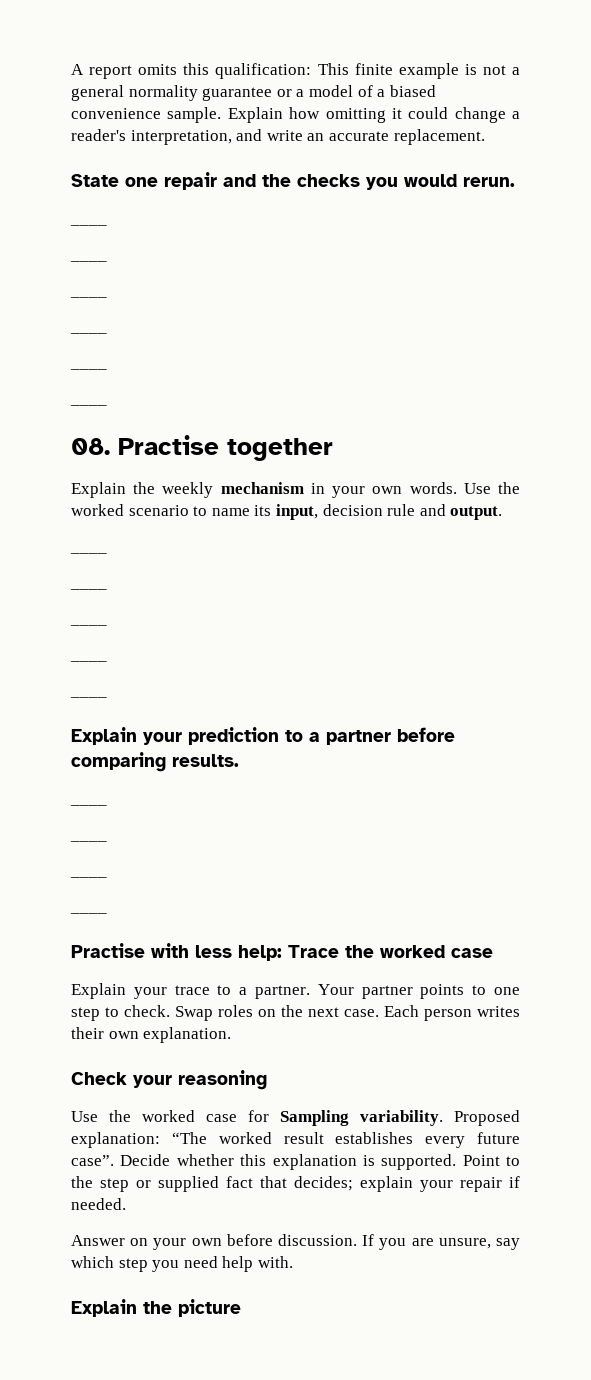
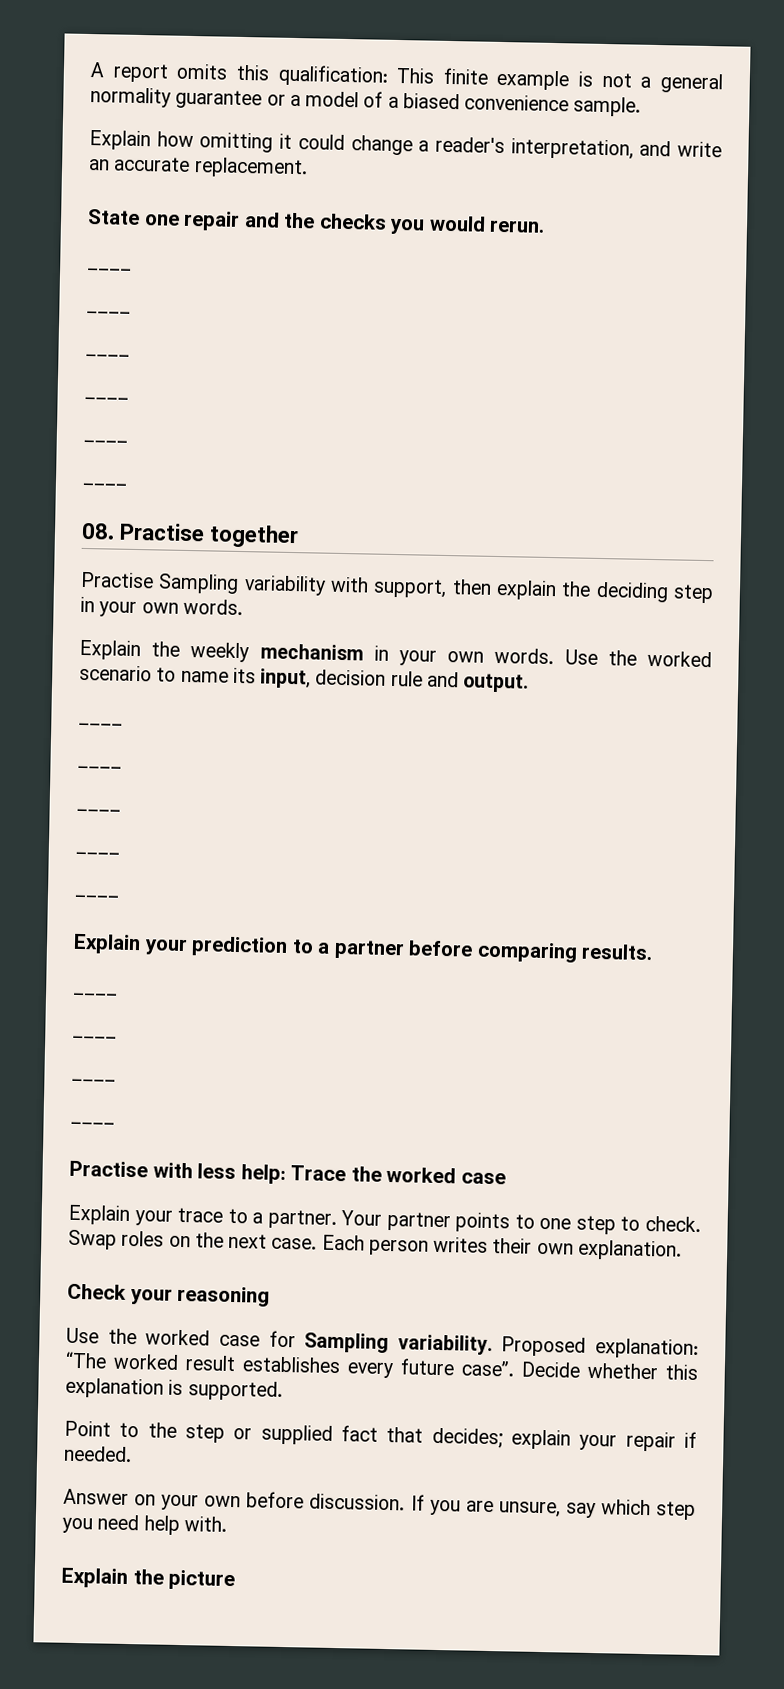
(222, 115) none -> (642, 106) //
(333, 449) none -> [80,571,714,604] [80,596,243,618] // Practise Sampling variability with support, then explain the deciding step in your own words.
(457, 1162) none -> (283, 1390) //

